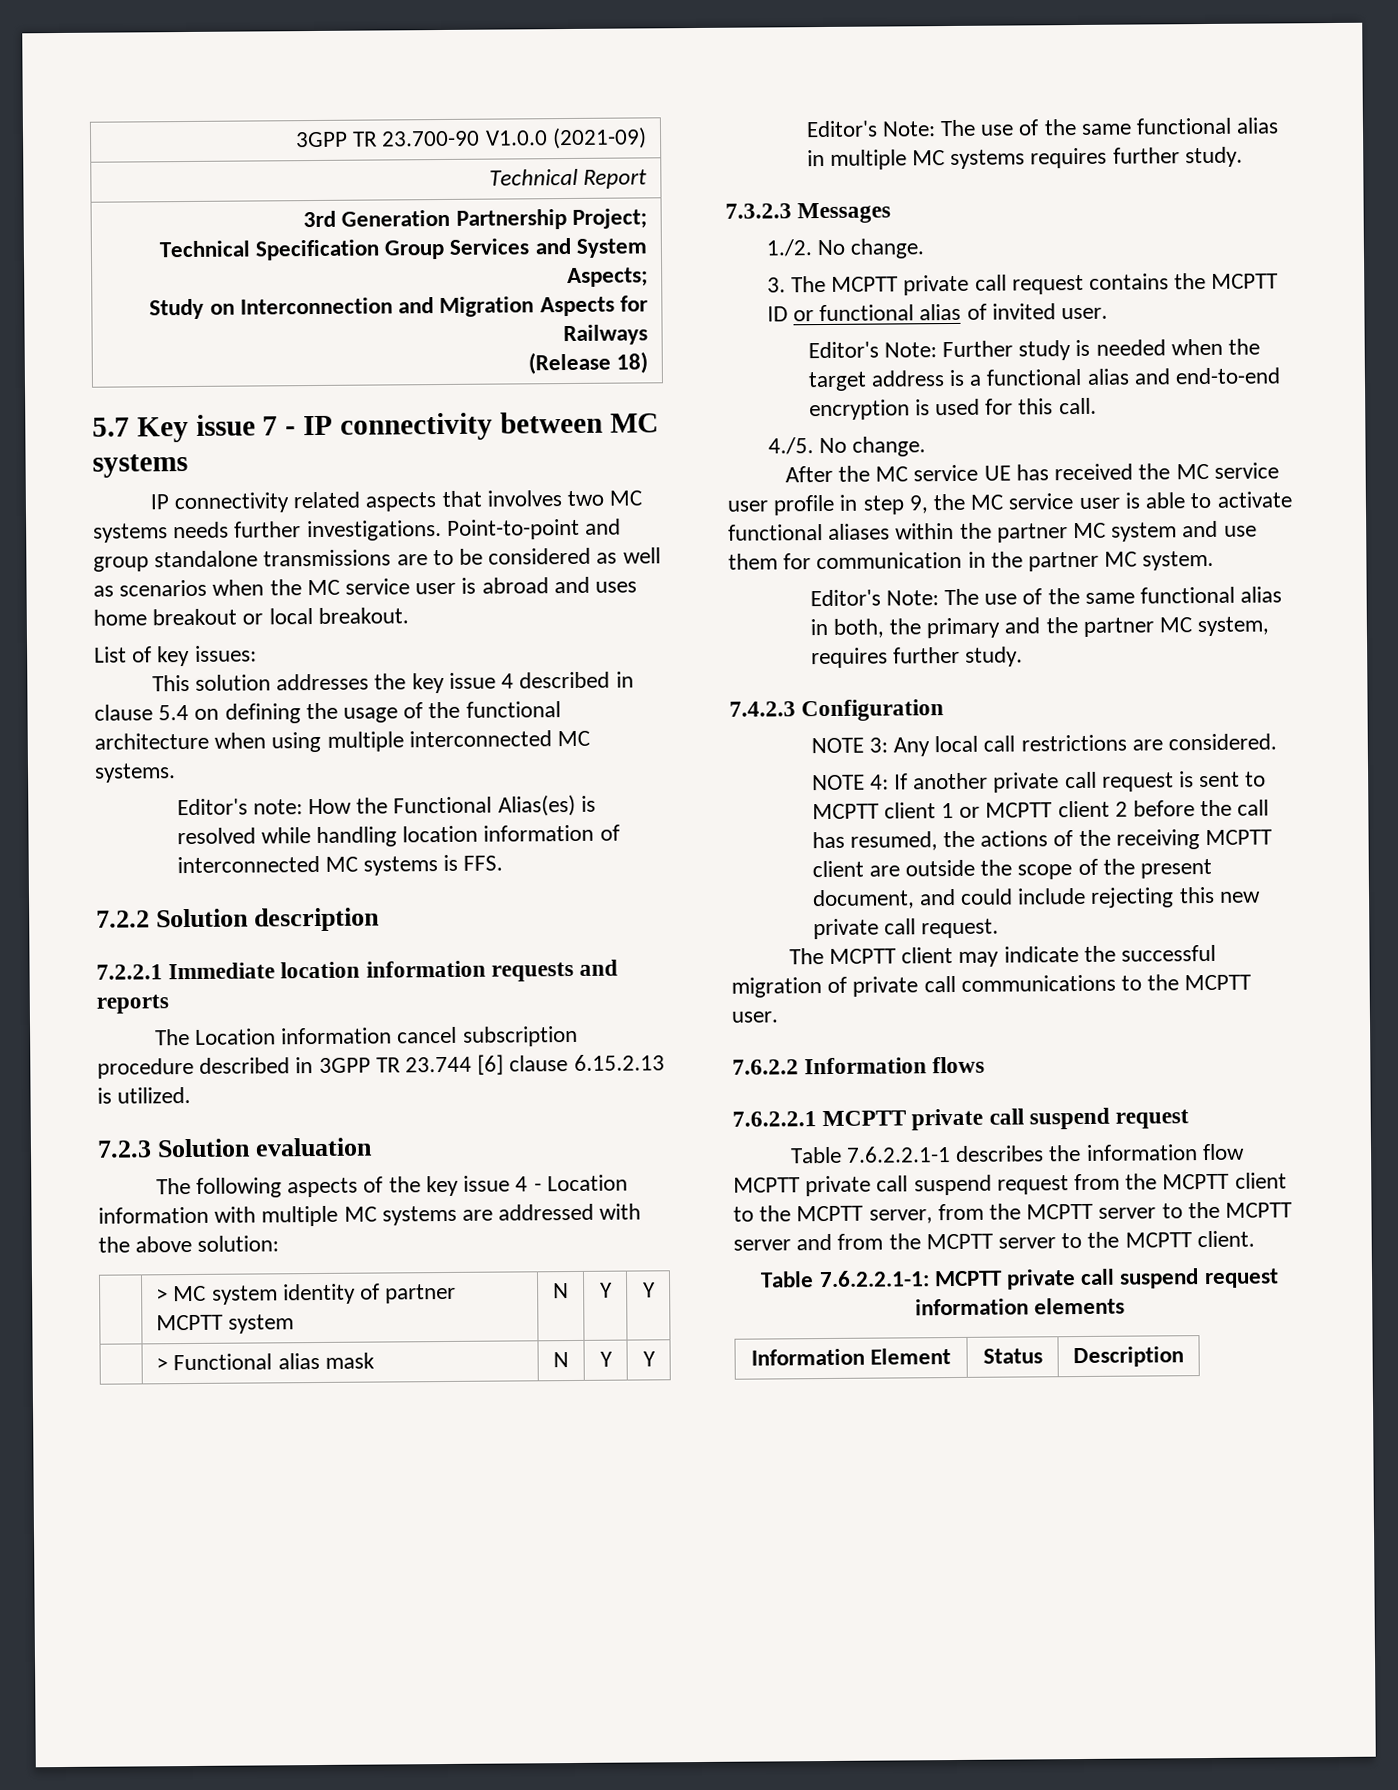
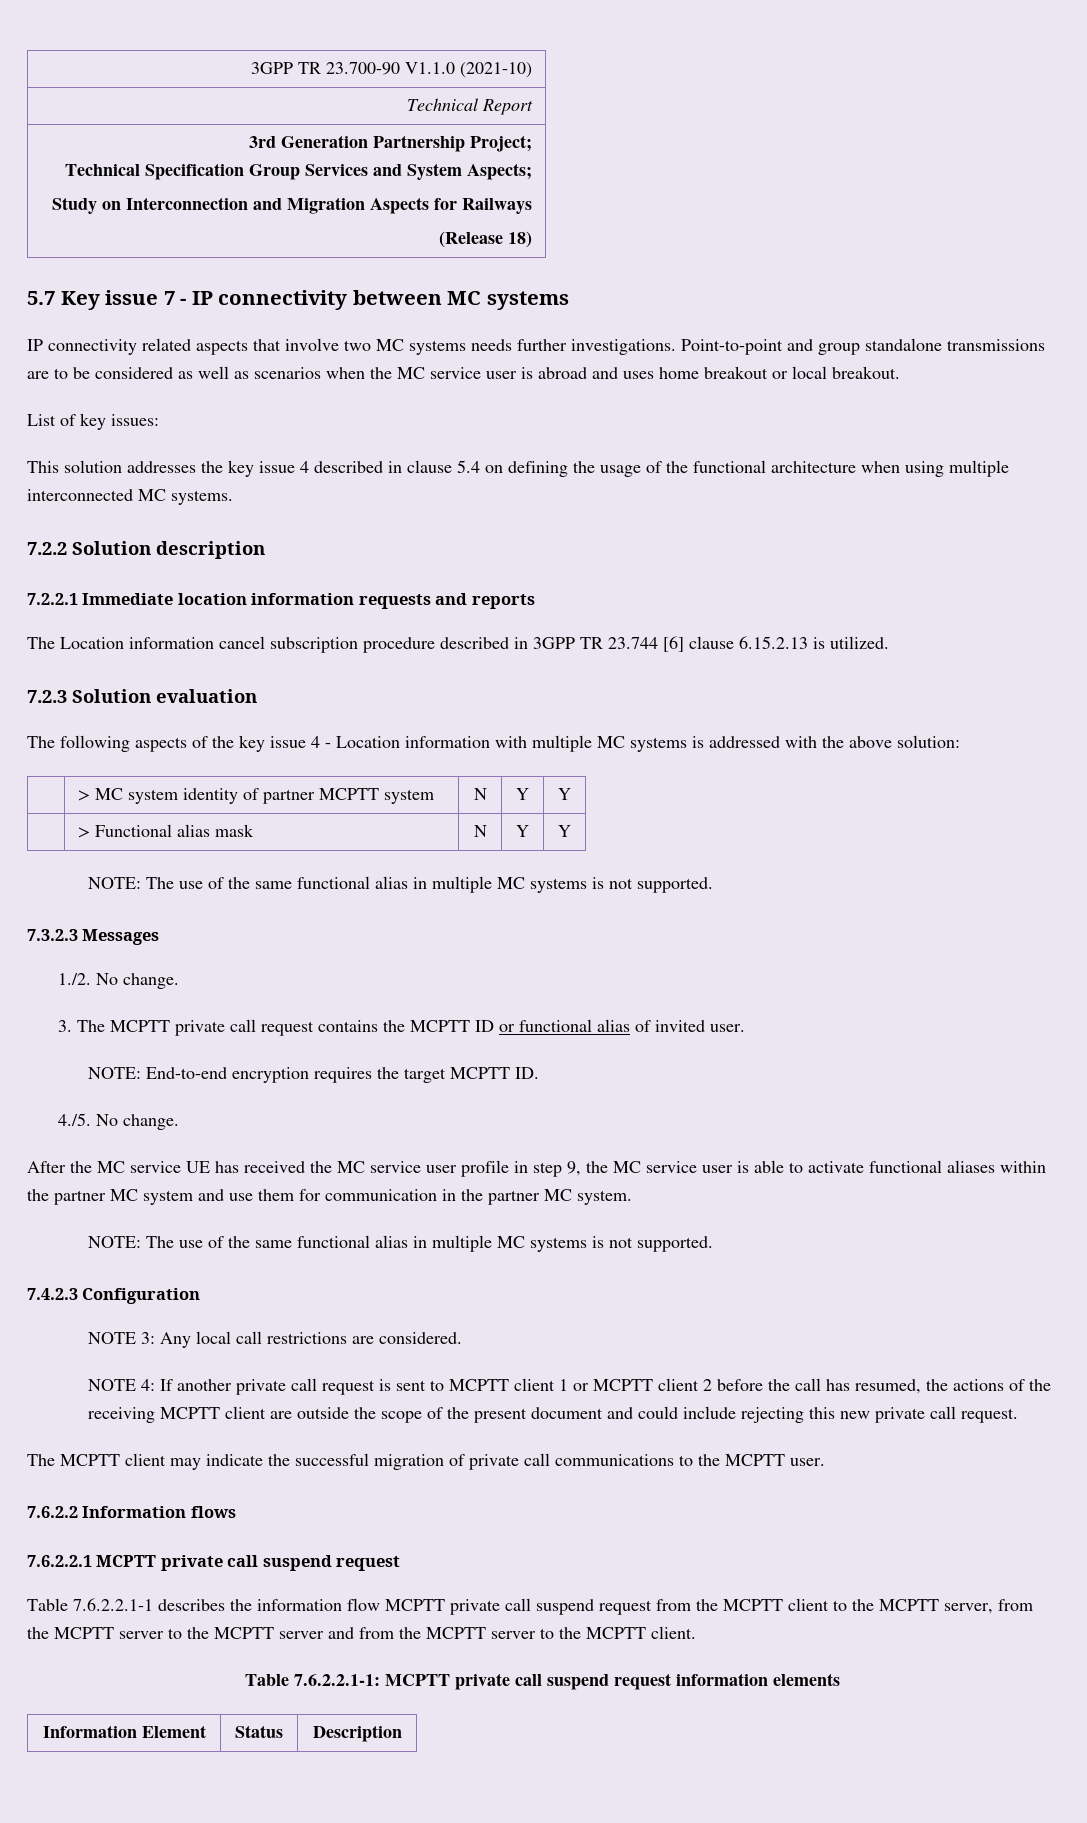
[484,127,647,150] V1.0.0 (2021-09) -> [404,62,532,78] V1.1.0 (2021-10)
[486,490,562,507] involves -> [285,338,339,351] involve
[176,794,596,817] [176,824,620,848] [176,854,504,876] // Editor's note: How the Functional Alias(es) is resolved while handling location information of interconnected MC systems is FFS. -> (233, 497) none
[462,1209,494,1221] are -> [692,736,704,748] is
[805,120,936,138] Editor's Note: -> [88,877,142,889] NOTE:
[1030,146,1243,169] requires further study. -> [592,877,714,893] is not supported.
[807,338,1261,361] [807,367,1281,392] [808,397,1097,421] Editor's Note: Further study is needed when the target address is a functional alias and end-to-end encryption is used for this call. -> [88,1067,540,1083] NOTE: End-to-end encryption requires the target MCPTT ID.
[809,586,1283,607] [809,616,1270,639] [810,646,1023,669] Editor's Note: The use of the same functional alias in both, the primary and the partner MC system, requires further study. -> [88,1235,714,1252] NOTE: The use of the same functional alias in multiple MC systems is not supported.
[811,889,915,910] document, -> [531,1407,604,1419] document

